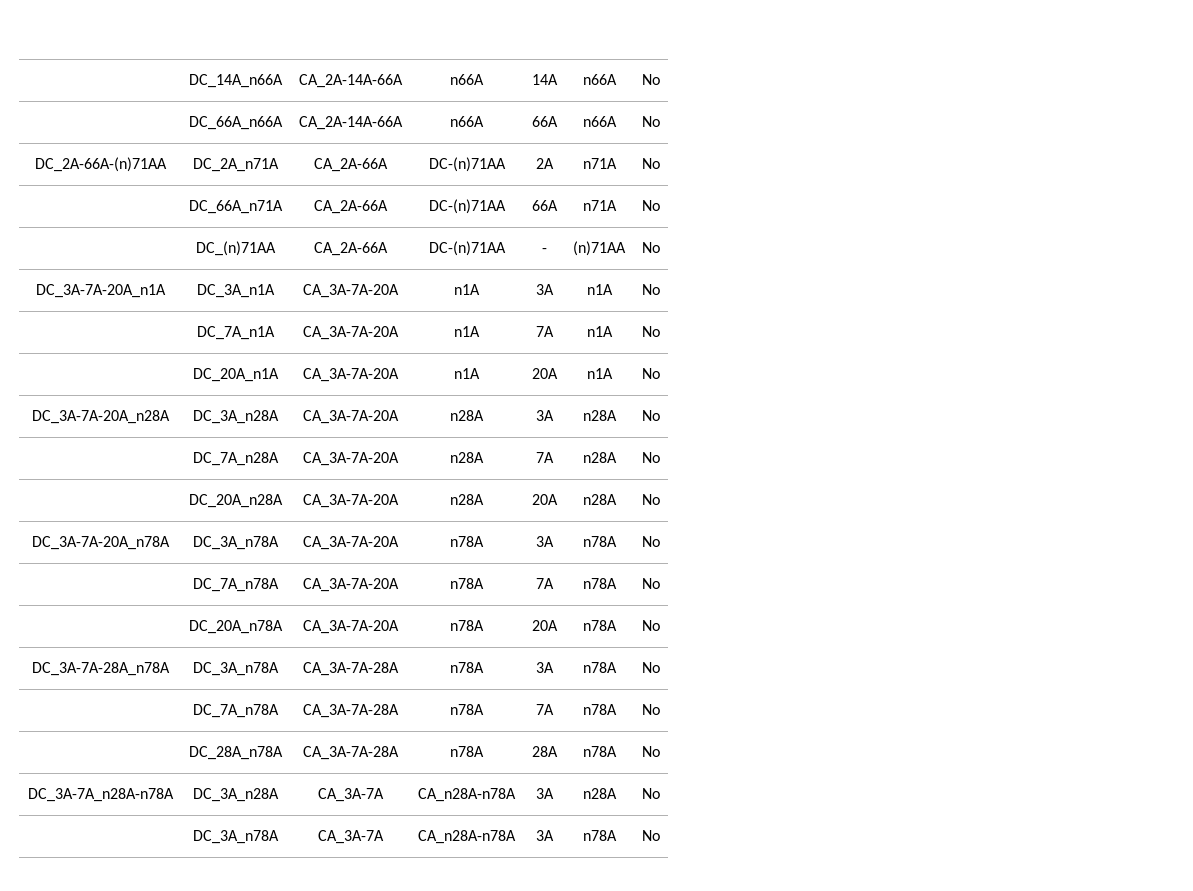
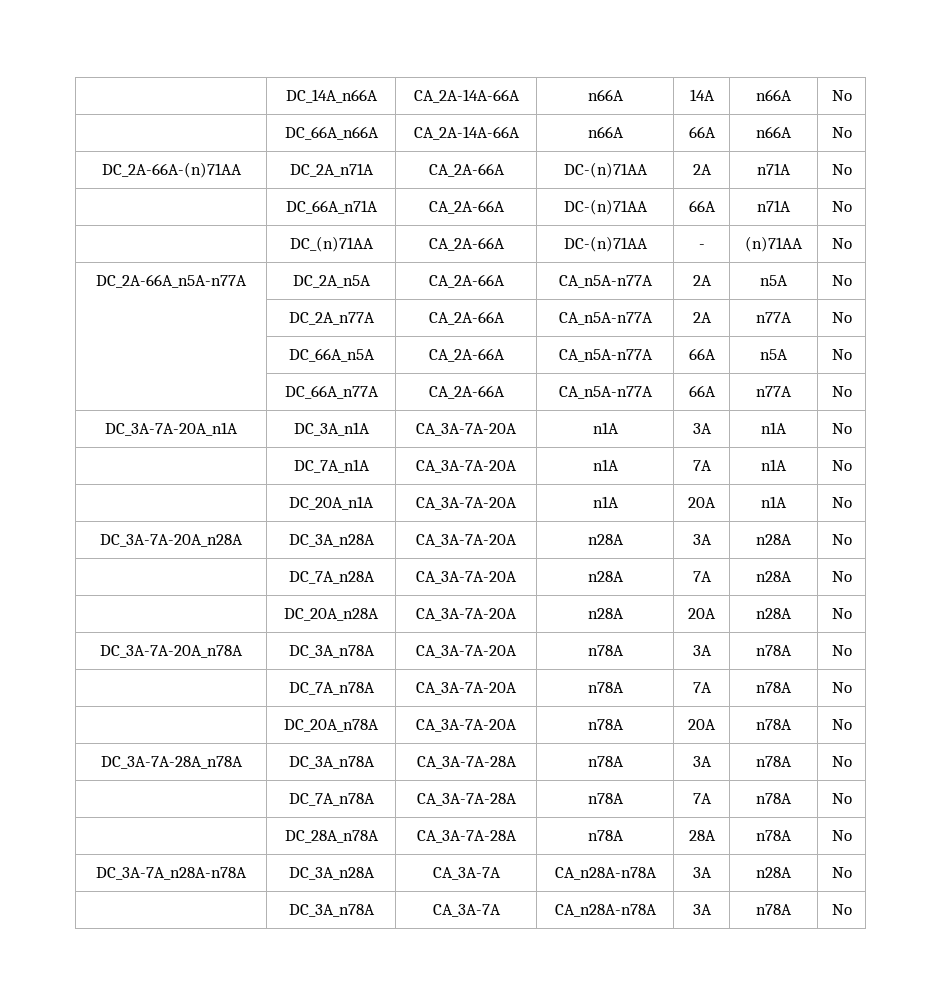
(660, 247) none -> [96,274,247,288] [292,275,371,288] [428,274,505,288] [558,275,653,288] [692,275,712,286] [760,275,788,286] [831,275,852,286] [288,312,375,325] [428,311,505,325] [558,312,653,325] [692,312,712,323] [756,312,792,323] [831,312,852,323] [288,348,375,362] [428,348,505,362] [558,349,653,362] [688,348,716,360] [760,349,788,360] [831,349,852,360] [284,385,379,399] [428,385,505,399] [558,386,653,399] [688,385,716,397] [756,386,792,397] [831,386,852,397] // DC_2A-66A_n5A-n77A | DC_2A_n5A | CA_2A-66A | CA_n5A-n77A | 2A | n5A | No // | DC_2A_n77A | CA_2A-66A | CA_n5A-n77A | 2A | n77A | No // | DC_66A_n5A | CA_2A-66A | CA_n5A-n77A | 66A | n5A | No // | DC_66A_n77A | CA_2A-66A | CA_n5A-n77A | 66A | n77A | No

